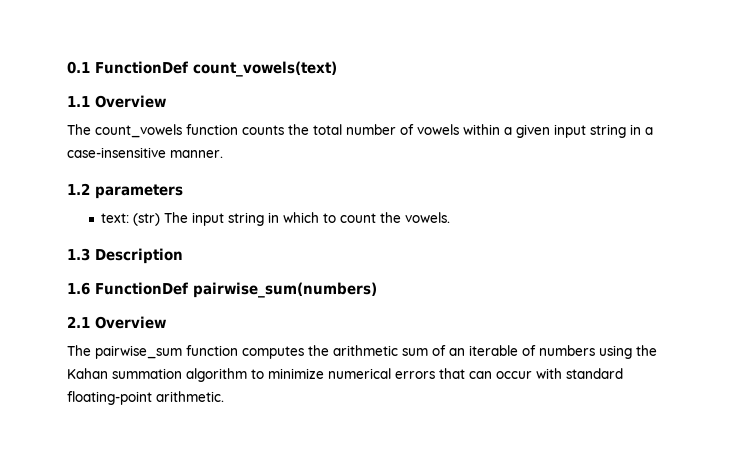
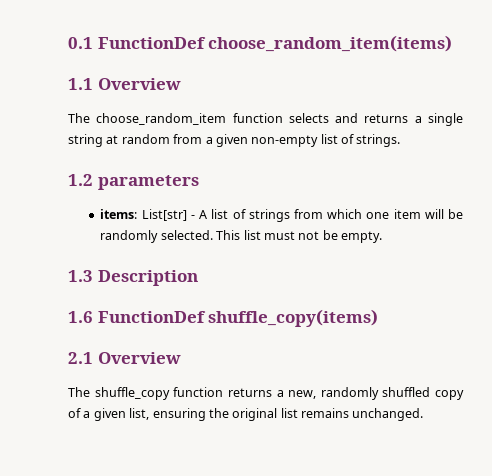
[193,61,337,77] count_vowels(text) -> [208,35,453,52] choose_random_item(items)
[95,124,653,138] [67,147,223,158] [67,183,183,199] [100,212,450,226] count_vowels function counts the total number of vowels within a given input string in a case-insensitive manner. // 1.2 parameters // text: (str) The input string in which to count the vowels. -> [96,113,463,126] [68,134,401,147] [68,174,199,190] [100,209,464,222] [100,230,383,243] choose_random_item function selects and returns a single string at random from a given non-empty list of strings. // 1.2 parameters // items: List[str] - A list of strings from which one item will be randomly selected. This list must not be empty.
[193,282,377,298] pairwise_sum(numbers) -> [208,309,379,327] shuffle_copy(items)
[95,345,657,359] [67,368,623,382] [67,391,224,405] pairwise_sum function computes the arithmetic sum of an iterable of numbers using the Kahan summation algorithm to minimize numerical errors that can occur with standard floating-point arithmetic. -> [94,387,464,400] [68,408,424,421] shuffle_copy function returns a new, randomly shuffled copy of a given list, ensuring the original list remains unchanged.

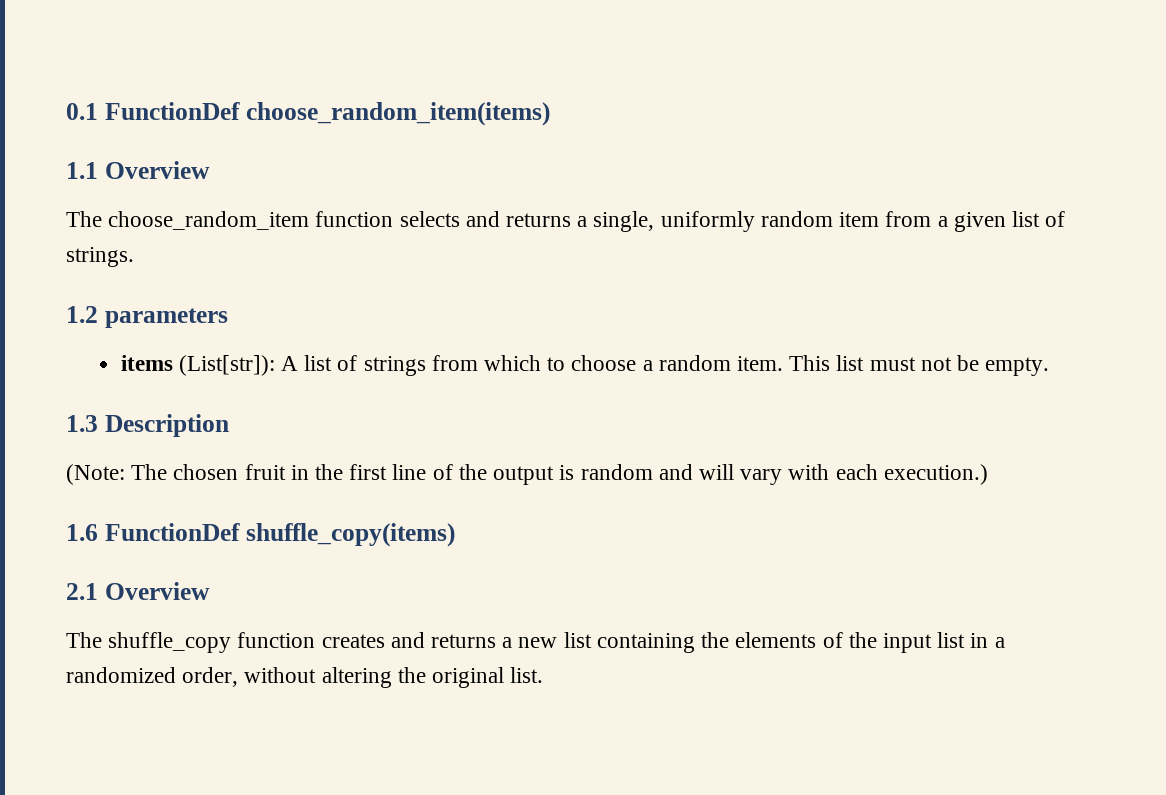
[427,113,463,126] [68,134,170,147] single string at random -> [593,211,880,232] single, uniformly random item
[251,135,319,147] non-empty -> (1006, 222) none
[100,209,195,221] items: List[str] - -> [120,355,275,376] items (List[str]):
[366,209,464,219] [100,230,213,243] one item will be randomly selected. -> [547,355,784,371] to choose a random item.
(198, 278) none -> [66,464,988,485] // (Note: The chosen fruit in the first line of the output is random and will vary with each execution.)
[227,387,464,400] [68,408,424,421] returns a new, randomly shuffled copy of a given list, ensuring the original list remains unchanged. -> [321,632,1005,653] [66,667,544,688] creates and returns a new list containing the elements of the input list in a randomized order, without altering the original list.

